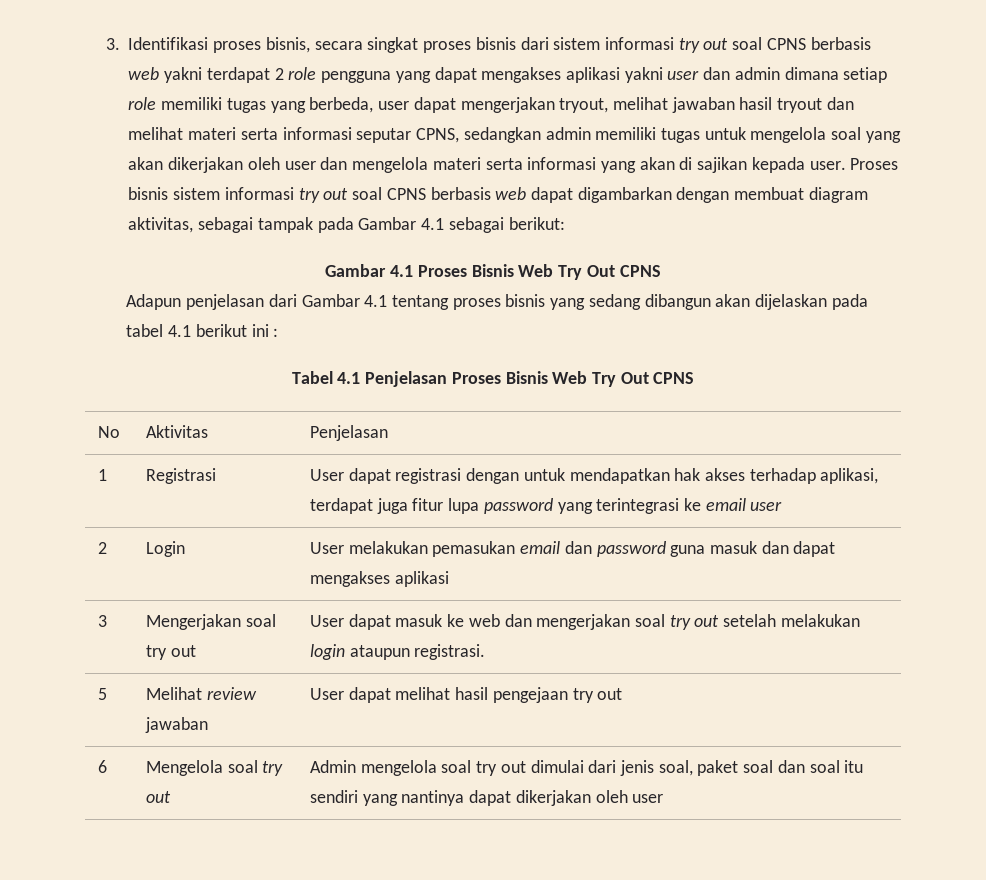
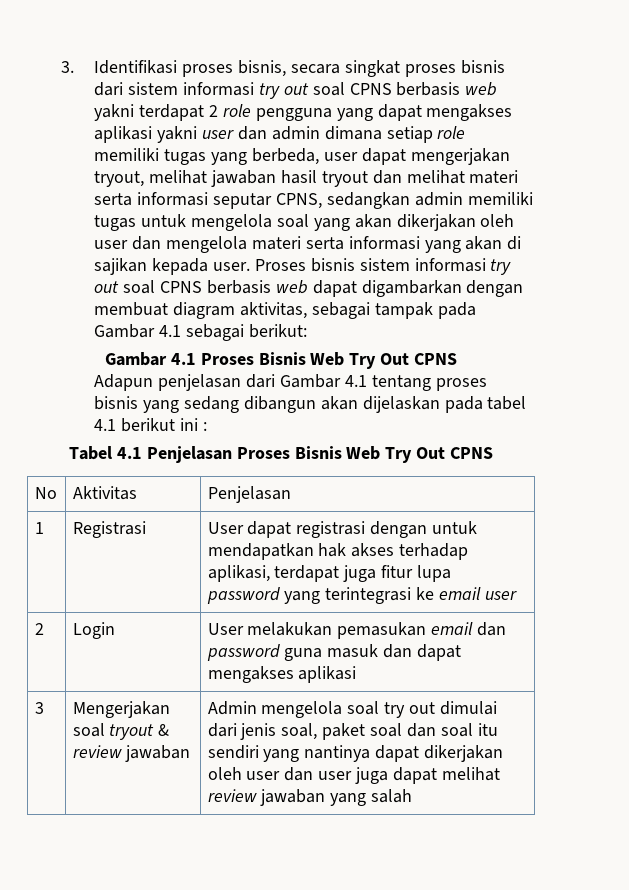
[145,645,196,660] [309,614,860,630] [309,644,486,660] [97,688,107,700] [145,687,257,700] [144,717,208,733] [309,687,623,703] [97,760,107,773] [145,760,284,776] [145,791,171,803] try out | User dapat masuk ke web dan mengerjakan soal try out setelah melakukan login ataupun registrasi. // 5 | Melihat review jawaban | User dapat melihat hasil pengejaan try out // 6 | Mengelola soal try out -> [109,724,170,740] [72,745,191,762] tryout & review jawaban
(664, 798) none -> [284,767,500,784] [207,789,413,806] dan user juga dapat melihat review jawaban yang salah

